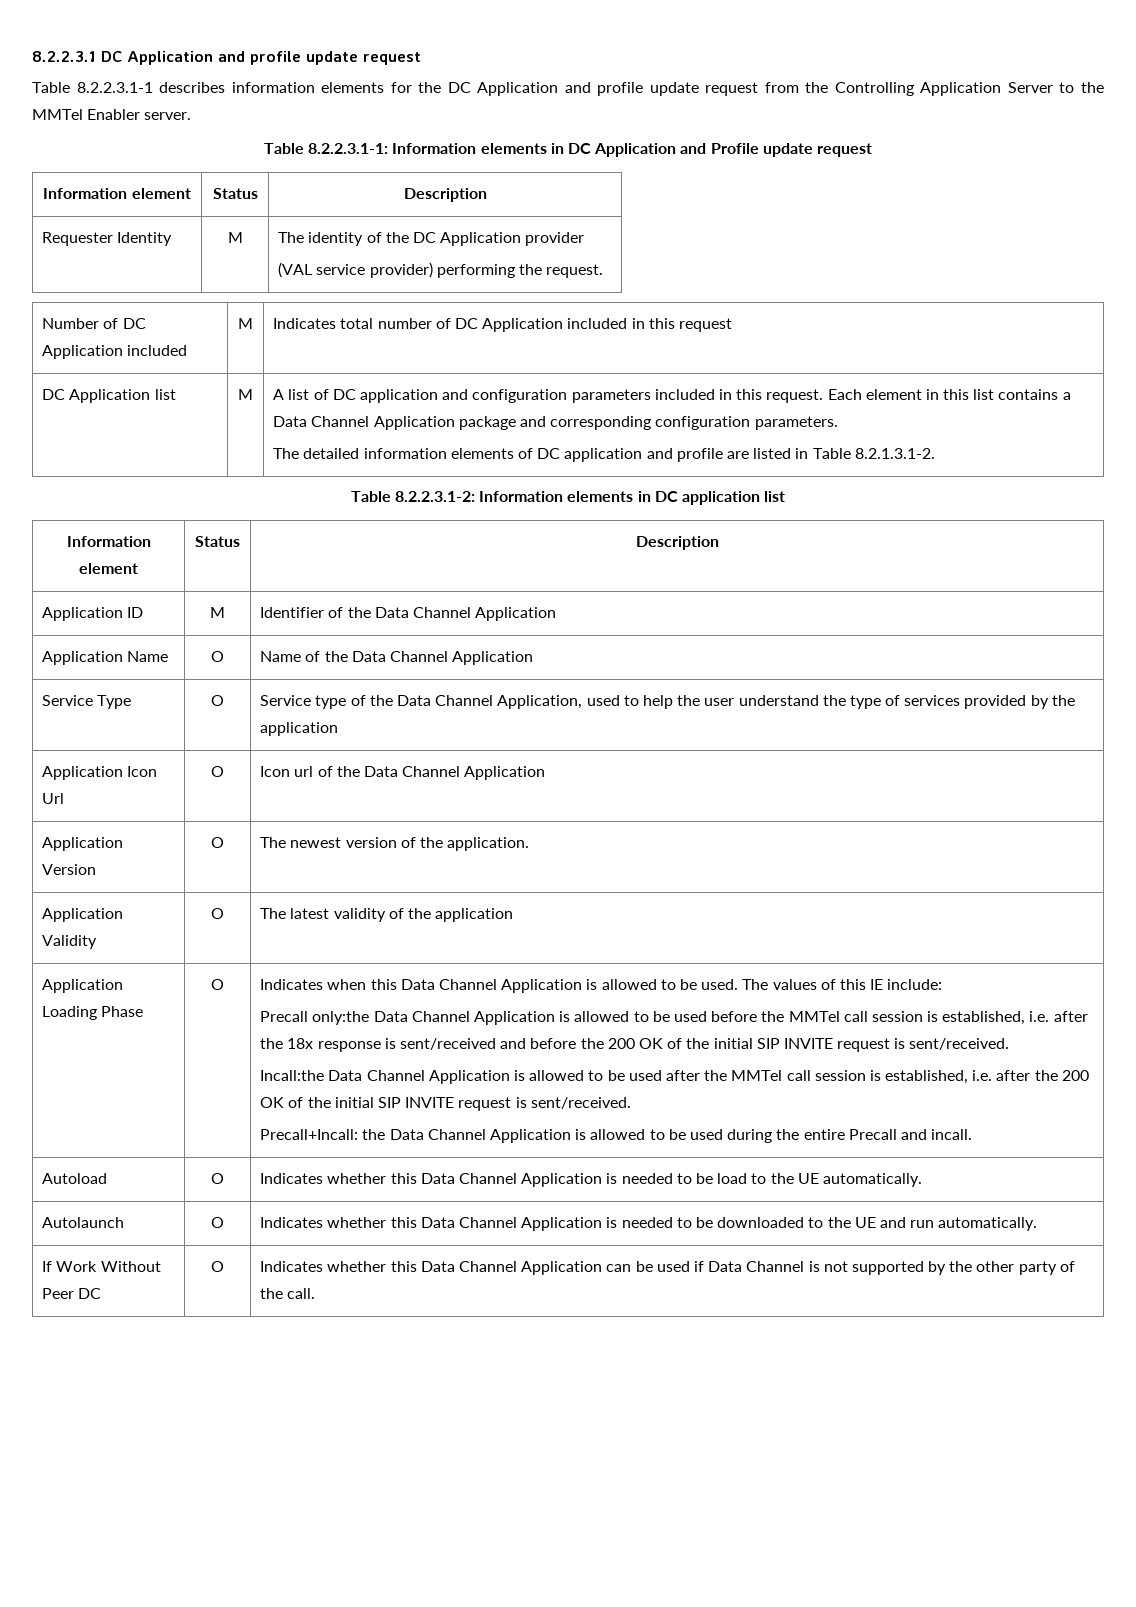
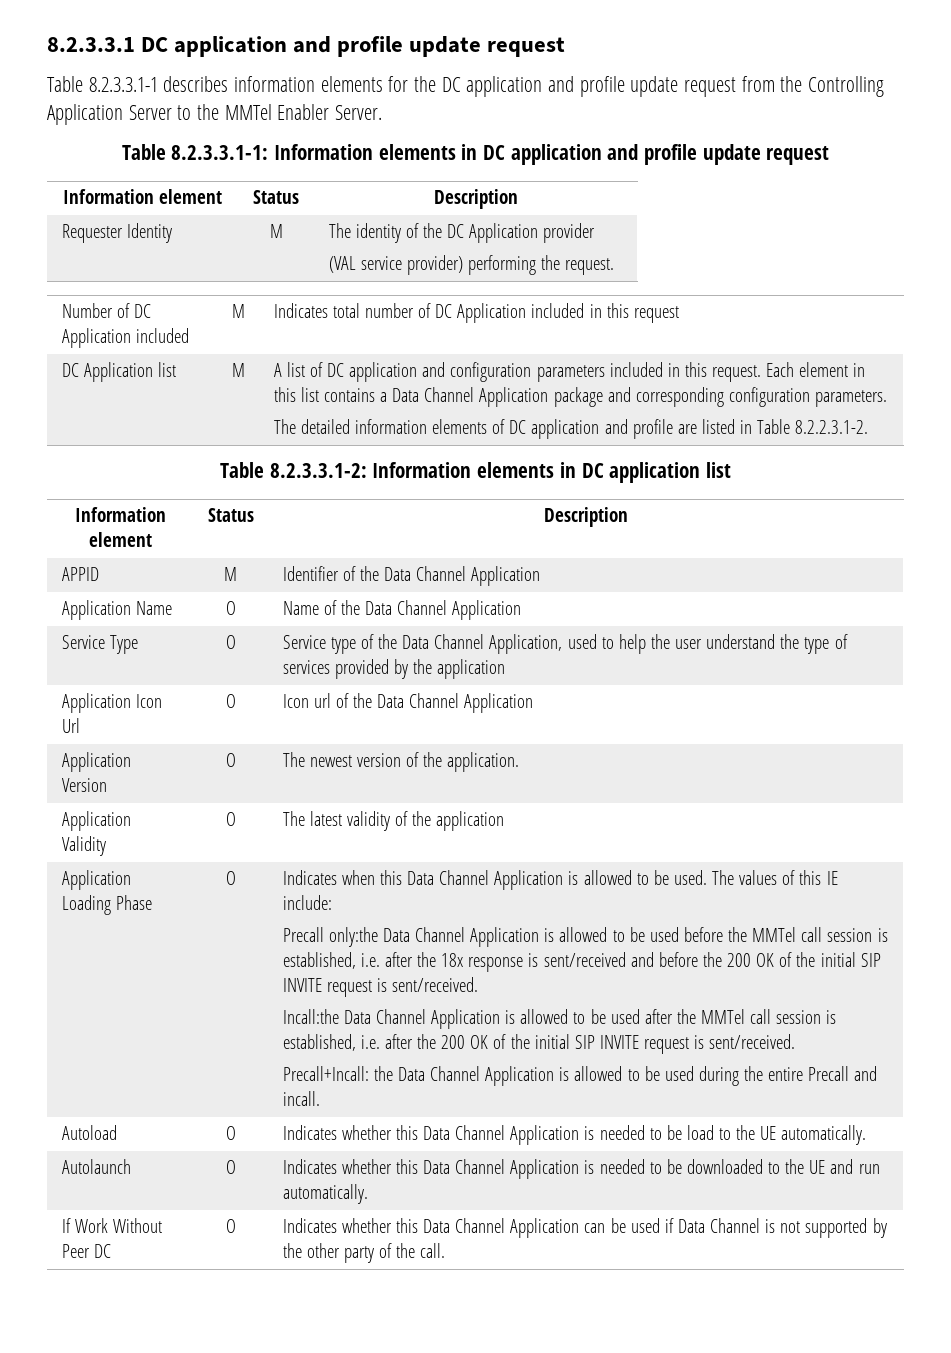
[32,51,213,65] 8.2.2.3.1 DC Application -> [47,36,288,57] 8.2.3.3.1 DC application
[76,82,153,93] 8.2.2.3.1-1 -> [88,77,158,92] 8.2.3.3.1-1
[477,82,559,96] Application -> [466,76,543,97] application
[144,112,192,120] [264,143,759,157] server. // Table 8.2.2.3.1-1: Information elements in DC Application and Profile -> [335,105,383,120] [121,144,698,165] Server. // Table 8.2.3.3.1-1: Information elements in DC application and profile
[854,448,935,459] [350,491,476,502] 8.2.1.3.1-2. // Table 8.2.2.3.1-2: -> [795,420,869,434] [220,462,367,478] 8.2.2.3.1-2. // Table 8.2.3.3.1-2:
[42,607,144,621] Application ID -> [61,567,99,581] APPID

